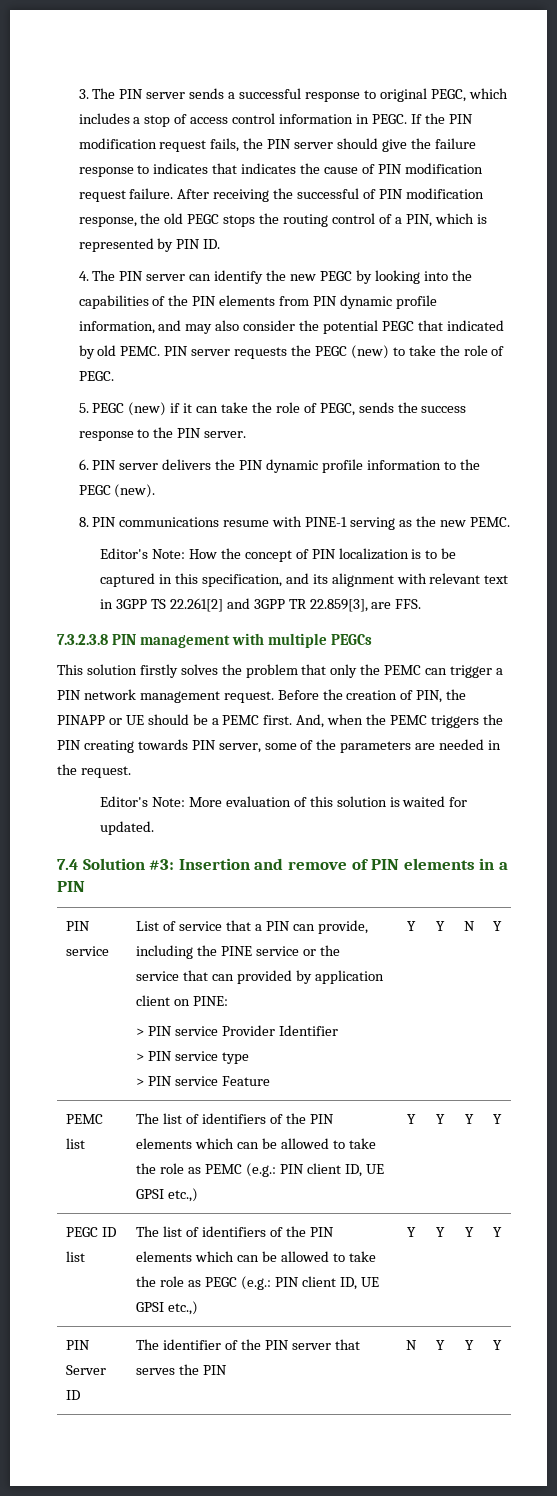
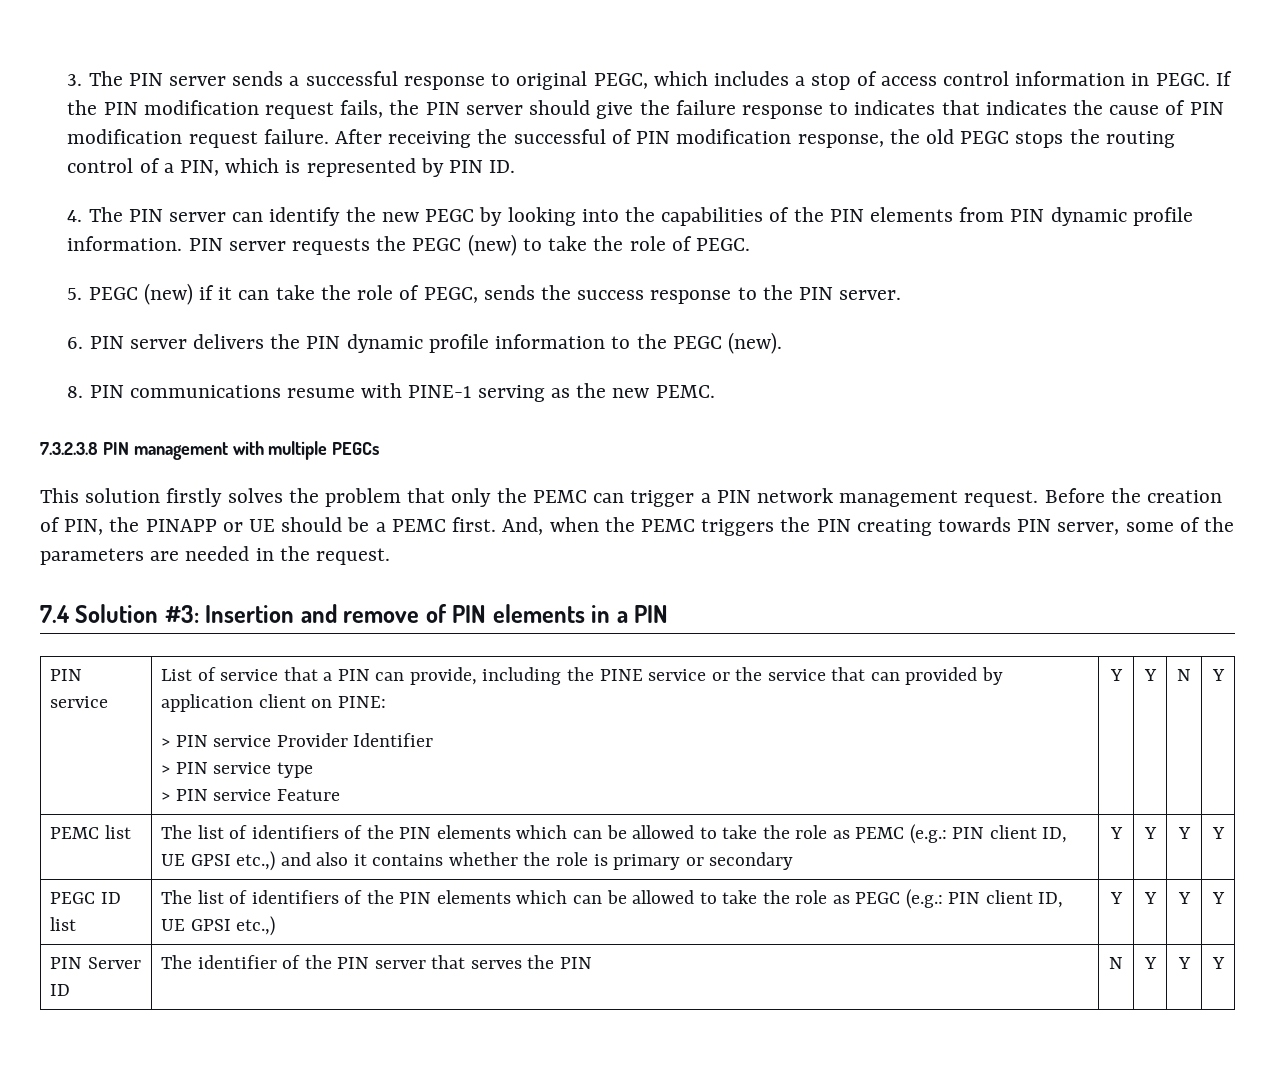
[78,320,504,334] [78,345,161,359] information, and may also consider the potential PEGC that indicated by old PEMC. -> [67,236,183,251] information.
[100,548,457,562] [100,573,509,587] [100,598,422,612] // Editor's Note: How the concept of PIN localization is to be captured in this specification, and its alignment with relevant text in 3GPP TS 22.261[2] and 3GPP TR 22.859[3], are FFS. -> (715, 391) none
[100,796,468,807] [100,821,155,835] // Editor's Note: More evaluation of this solution is waited for updated. -> (391, 556) none
(199, 1195) none -> [280,852,794,870] and also it contains whether the role is primary or secondary

